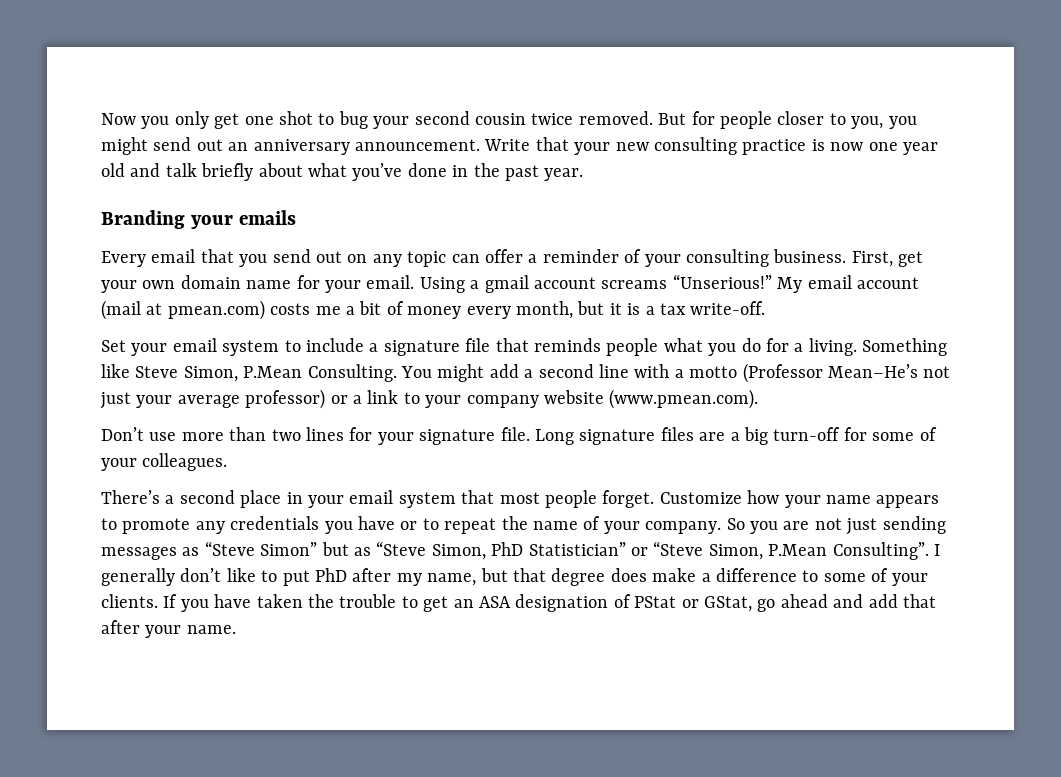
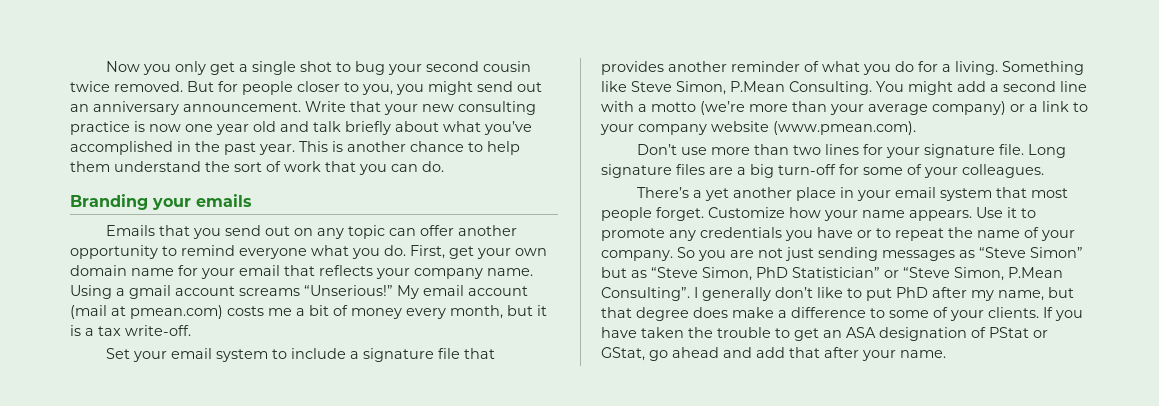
[244,116,274,125] one -> [239,61,297,75] a single
[407,163,447,177] done -> [70,141,173,155] accomplished
(584, 174) none -> [299,141,520,155] [70,161,444,175] This is another chance to help them understand the sort of work that you can do.
[101,249,196,267] Every email -> [106,225,156,236] Emails
[528,249,847,267] a reminder of your consulting business. -> [458,225,518,236] [70,245,406,259] another opportunity to remind everyone what you do.
[366,275,415,289] email. -> [239,265,533,279] email that reflects your company name.
[533,338,659,356] reminds people -> [601,61,819,75] provides another reminder of
[742,363,951,383] [100,392,131,409] (Professor Mean–He’s not just -> [700,101,827,115] (we’re more than
[245,389,326,409] professor) -> [932,101,1006,115] company)
[179,490,235,504] second -> [705,187,793,201] yet another
[876,495,940,508] appears -> [909,207,1017,221] appears. Use it

